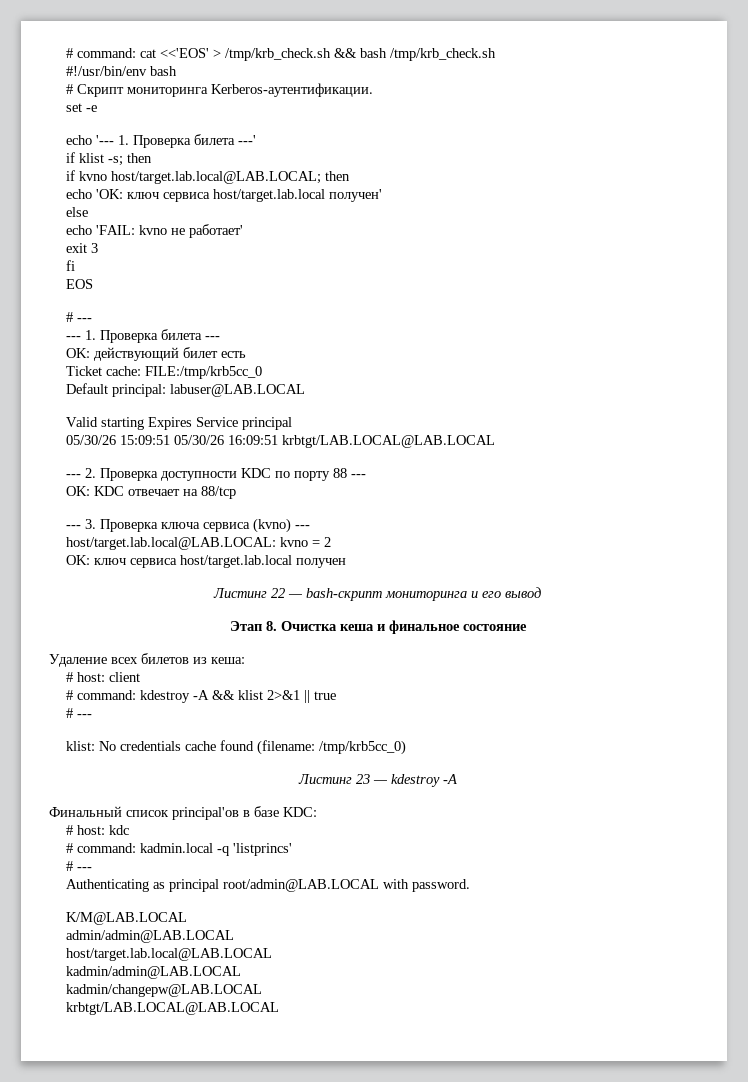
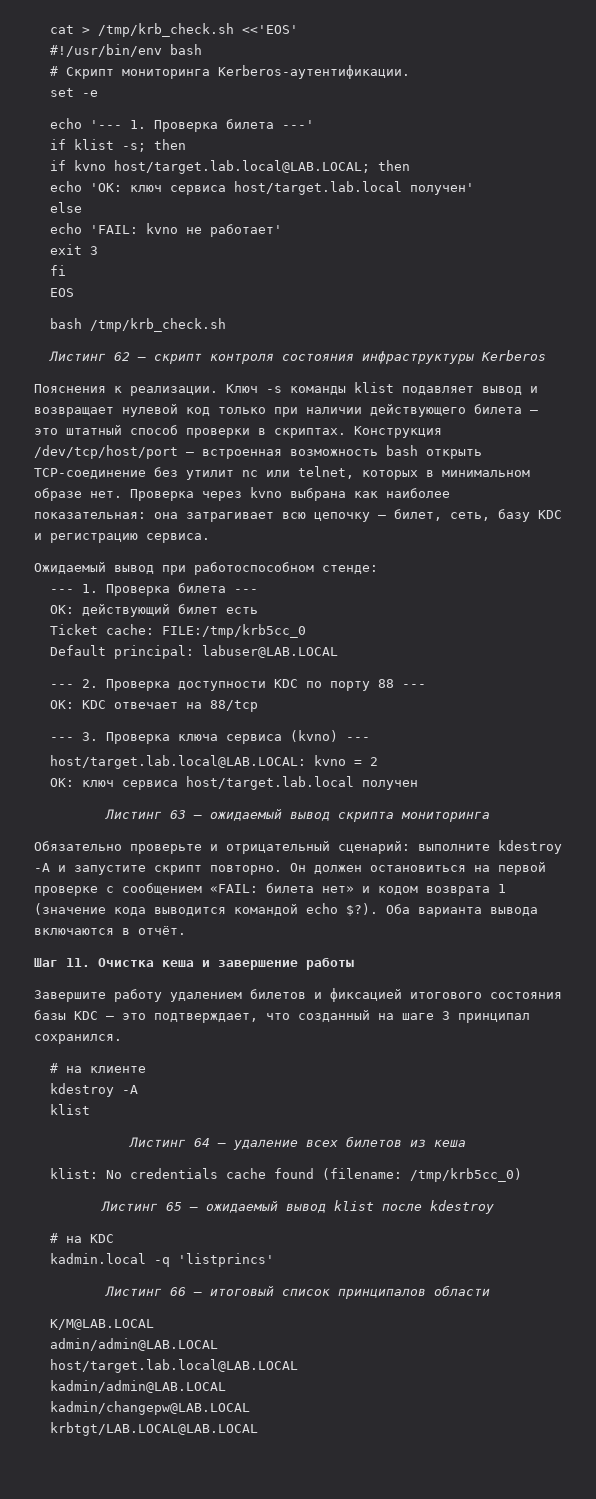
[65,48,496,61] # command: cat <<'EOS' > /tmp/krb_check.sh && bash /tmp/krb_check.sh -> [50,23,299,37] cat > /tmp/krb_check.sh <<'EOS'
[65,312,92,322] # --- -> [50,318,227,332] [49,350,546,364] [34,382,538,396] [34,404,538,417] [34,425,442,438] [34,445,482,459] [34,466,530,480] [34,487,450,501] [34,509,562,522] [34,533,210,543] [34,562,378,575] bash /tmp/krb_check.sh // Листинг 62 — скрипт контроля состояния инфраструктуры Kerberos // Пояснения к реализации. Ключ -s команды klist подавляет вывод и возвращает нулевой код только при наличии действующего билета — это штатный способ проверки в скриптах. Конструкция /dev/tcp/host/port — встроенная возможность bash открыть TCP-соединение без утилит nc или telnet, которых в минимальном образе нет. Проверка через kvno выбрана как наиболее показательная: она затрагивает всю цепочку — билет, сеть, базу KDC и регистрацию сервиса. // Ожидаемый вывод при работоспособном стенде:
[65,417,292,430] [65,435,495,448] // Valid starting Expires Service principal // 05/30/26 15:09:51 05/30/26 16:09:51 krbtgt/LAB.LOCAL@LAB.LOCAL -> (339, 651) none
[271,587,541,601] [229,620,527,634] [49,653,245,667] [65,672,140,682] [65,690,336,703] [65,708,92,718] 22 — bash-скрипт мониторинга и его вывод // Этап 8. Очистка кеша и финальное состояние // Удаление всех билетов из кеша: // # host: client // # command: kdestroy -A && klist 2>&1 || true // # --- -> [170,809,490,822] [34,840,562,854] [34,862,546,875] [34,883,506,896] [34,903,538,917] [34,926,186,935] [34,957,354,970] [34,988,562,1002] [34,1010,530,1023] [34,1034,122,1044] [50,1063,147,1073] [50,1083,139,1097] [50,1104,91,1115] [129,1136,466,1150] 63 — ожидаемый вывод скрипта мониторинга // Обязательно проверьте и отрицательный сценарий: выполните kdestroy -A и запустите скрипт повторно. Он должен остановиться на первой проверке с сообщением «FAIL: билета нет» и кодом возврата 1 (значение кода выводится командой echo $?). Оба варианта вывода включаются в отчёт. // Шаг 11. Очистка кеша и завершение работы // Завершите работу удалением билетов и фиксацией итогового состояния базы KDC — это подтверждает, что созданный на шаге 3 принципал сохранился. // # на клиенте // kdestroy -A // klist // Листинг 64 — удаление всех билетов из кеша
[355,774,457,787] [49,806,317,820] [65,825,129,835] [65,843,292,856] [65,861,92,871] [65,879,470,892] 23 — kdestroy -A // Финальный список principal'ов в базе KDC: // # host: kdc // # command: kadmin.local -q 'listprincs' // # --- // Authenticating as principal root/admin@LAB.LOCAL with password. -> [166,1200,494,1214] [50,1233,115,1243] [50,1253,275,1267] [105,1285,490,1299] 65 — ожидаемый вывод klist после kdestroy // # на KDC // kadmin.local -q 'listprincs' // Листинг 66 — итоговый список принципалов области

